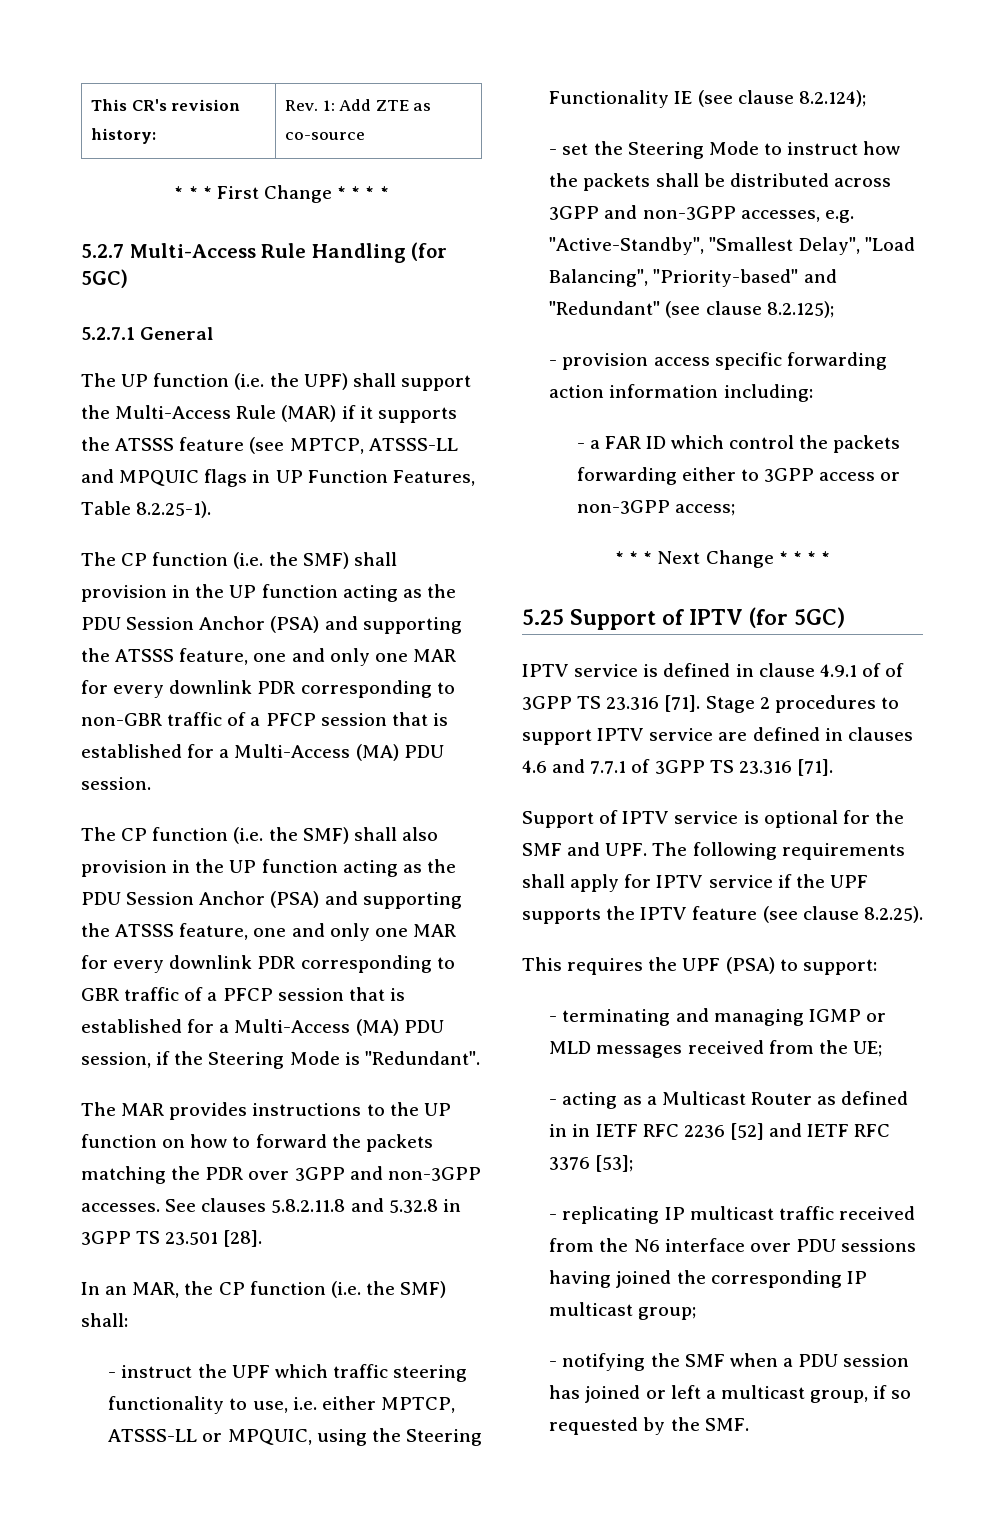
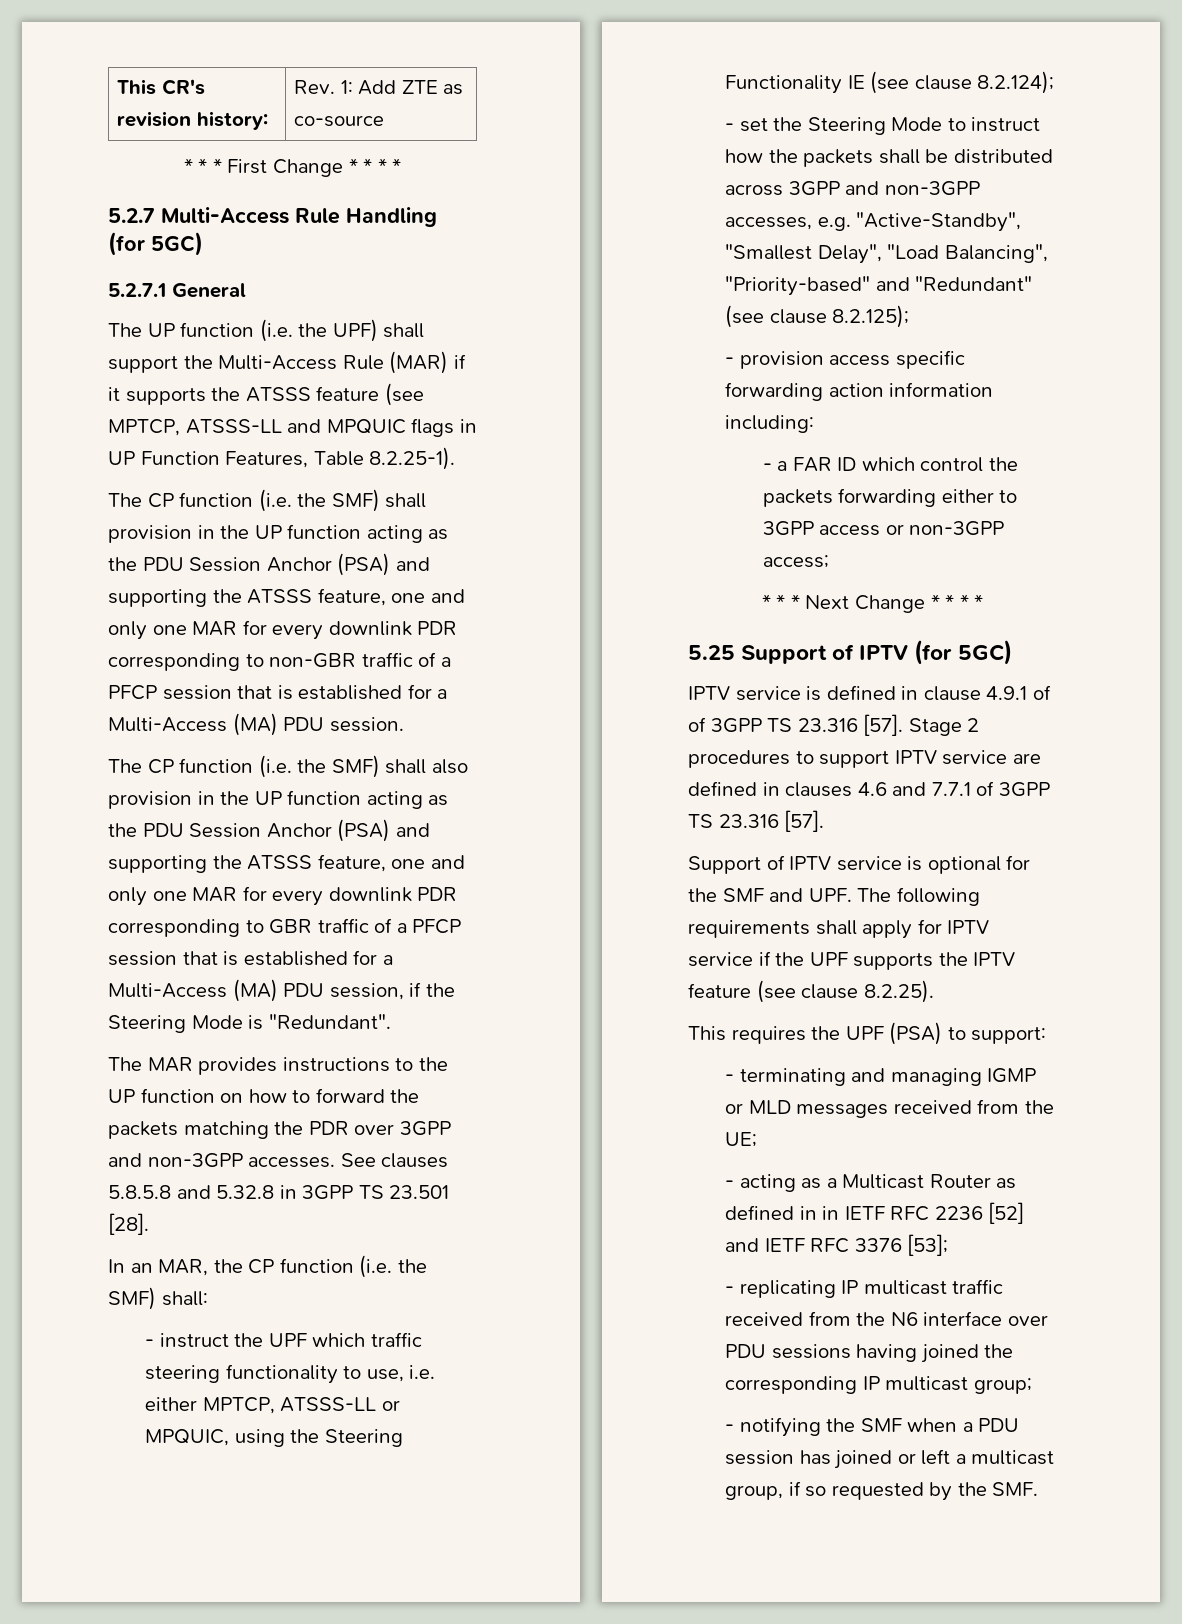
[271,1199,346,1213] 5.8.2.11.8 -> [108,1185,171,1199] 5.8.5.8
[664,695,701,712] [71]. -> [863,714,904,736] [57].
[796,759,833,776] [71]. -> [784,810,825,832] [57].

